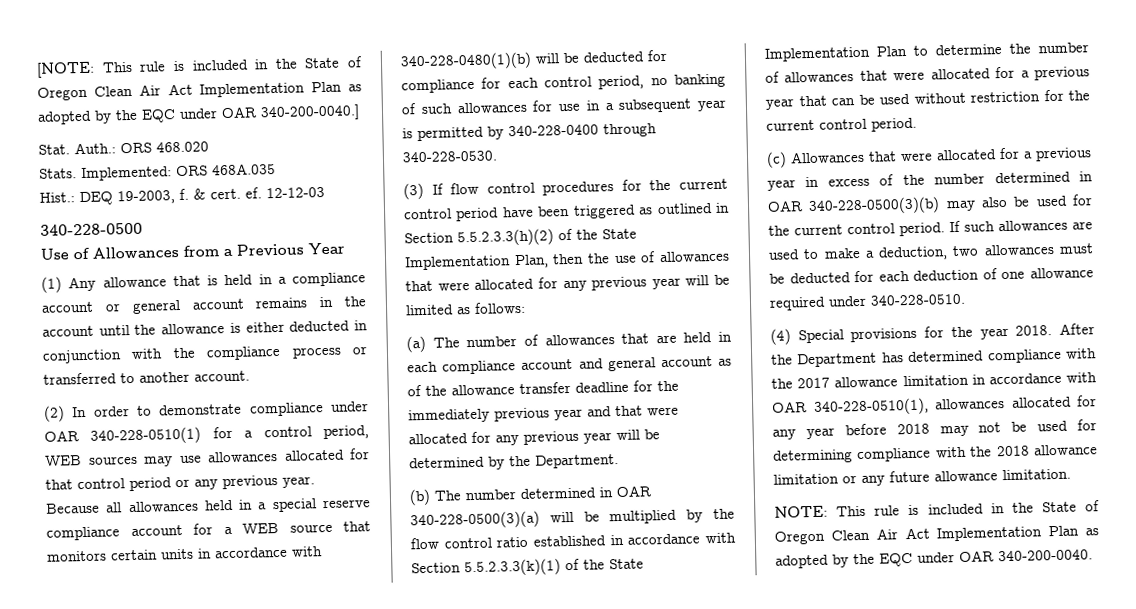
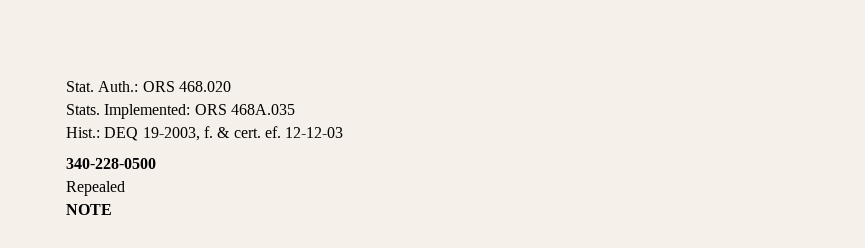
[36,56,363,78] [37,81,362,101] [37,104,360,125] [NOTE: This rule is included in the State of Oregon Clean Air Act Implementation Plan as adopted by the EQC under OAR 340-200-0040.] // -> (66, 86) none
[40,242,345,260] [41,272,366,293] [41,296,366,314] [42,320,369,337] [42,345,367,364] [43,370,250,385] [43,401,369,422] [44,425,369,445] [45,448,370,467] [45,475,315,492] [45,498,371,514] [46,521,371,541] [46,546,323,562] [400,49,668,71] [401,73,726,94] [401,98,727,115] [402,123,657,142] [402,150,498,163] [403,178,728,200] [404,202,730,222] [404,228,637,247] [404,250,730,271] [405,274,730,292] [405,301,526,316] [406,331,732,353] [407,356,732,375] [407,380,679,397] [408,405,679,424] [408,429,660,446] [409,454,619,470] [409,485,651,506] [410,508,735,530] [410,532,736,550] [411,558,644,577] [764,42,1089,62] [765,66,1090,83] [765,89,1090,110] [766,117,917,132] [766,147,1092,168] [767,171,1093,191] [767,194,1093,216] [768,219,1093,237] [768,243,1094,261] [769,267,1094,284] [769,293,966,311] [770,323,1095,345] [771,348,1097,368] [771,372,1097,389] [772,395,1097,416] [772,419,1097,440] [773,444,1098,464] [773,468,1071,486] [774,500,1100,518] [774,525,1099,545] [775,549,1093,569] Use of Allowances from a Previous Year // (1) Any allowance that is held in a compliance account or general account remains in the account until the allowance is either deducted in conjunction with the compliance process or transferred to another account. // (2) In order to demonstrate compliance under OAR 340-228-0510(1) for a control period, WEB sources may use allowances allocated for that control period or any previous year. Because all allowances held in a special reserve compliance account for a WEB source that monitors certain units in accordance with 340-228-0480(1)(b) will be deducted for compliance for each control period, no banking of such allowances for use in a subsequent year is permitted by 340-228-0400 through 340-228-0530. // (3) If flow control procedures for the current control period have been triggered as outlined in Section 5.5.2.3.3(h)(2) of the State Implementation Plan, then the use of allowances that were allocated for any previous year will be limited as follows: // (a) The number of allowances that are held in each compliance account and general account as of the allowance transfer deadline for the immediately previous year and that were allocated for any previous year will be determined by the Department. // (b) The number determined in OAR 340-228-0500(3)(a) will be multiplied by the flow control ratio established in accordance with Section 5.5.2.3.3(k)(1) of the State Implementation Plan to determine the number of allowances that were allocated for a previous year that can be used without restriction for the current control period. // (c) Allowances that were allocated for a previous year in excess of the number determined in OAR 340-228-0500(3)(b) may also be used for the current control period. If such allowances are used to make a deduction, two allowances must be deducted for each deduction of one allowance required under 340-228-0510. // (4) Special provisions for the year 2018. After the Department has determined compliance with the 2017 allowance limitation in accordance with OAR 340-228-0510(1), allowances allocated for any year before 2018 may not be used for determining compliance with the 2018 allowance limitation or any future allowance limitation. // NOTE: This rule is included in the State of Oregon Clean Air Act Implementation Plan as adopted by the EQC under OAR 340-200-0040. -> [66,181,125,196] [66,204,112,215] Repealed // NOTE

